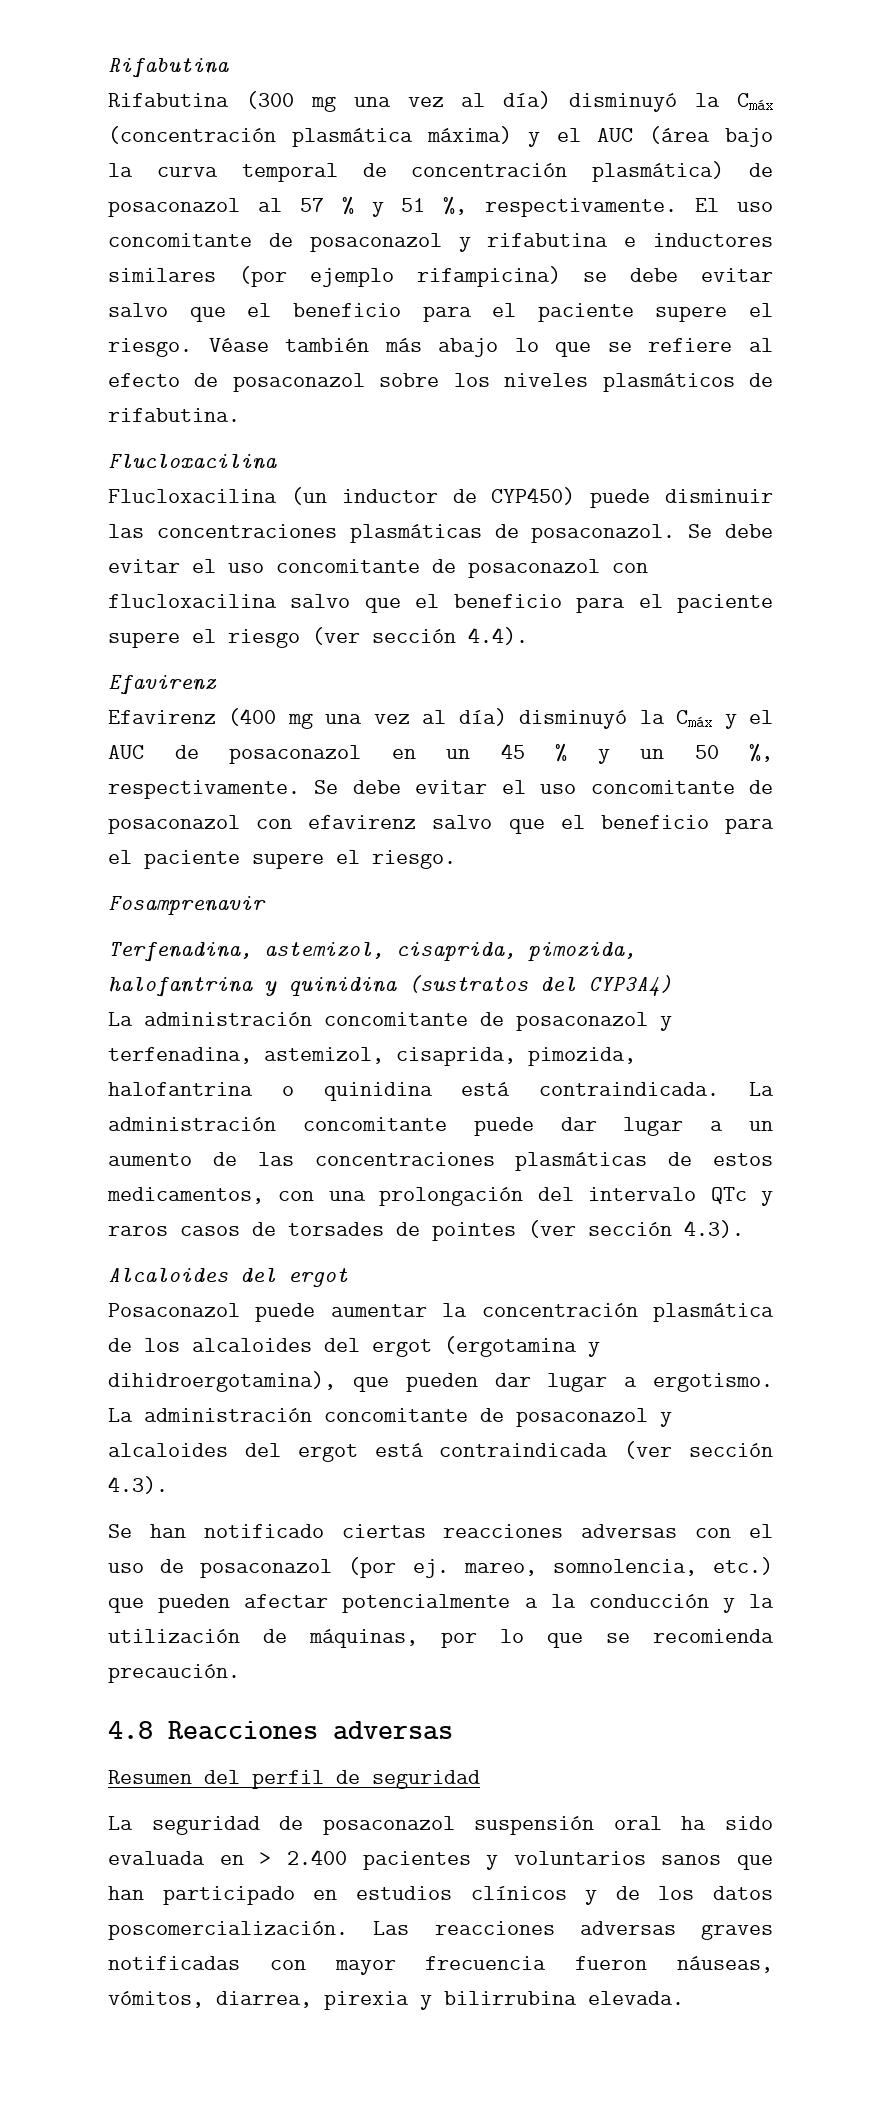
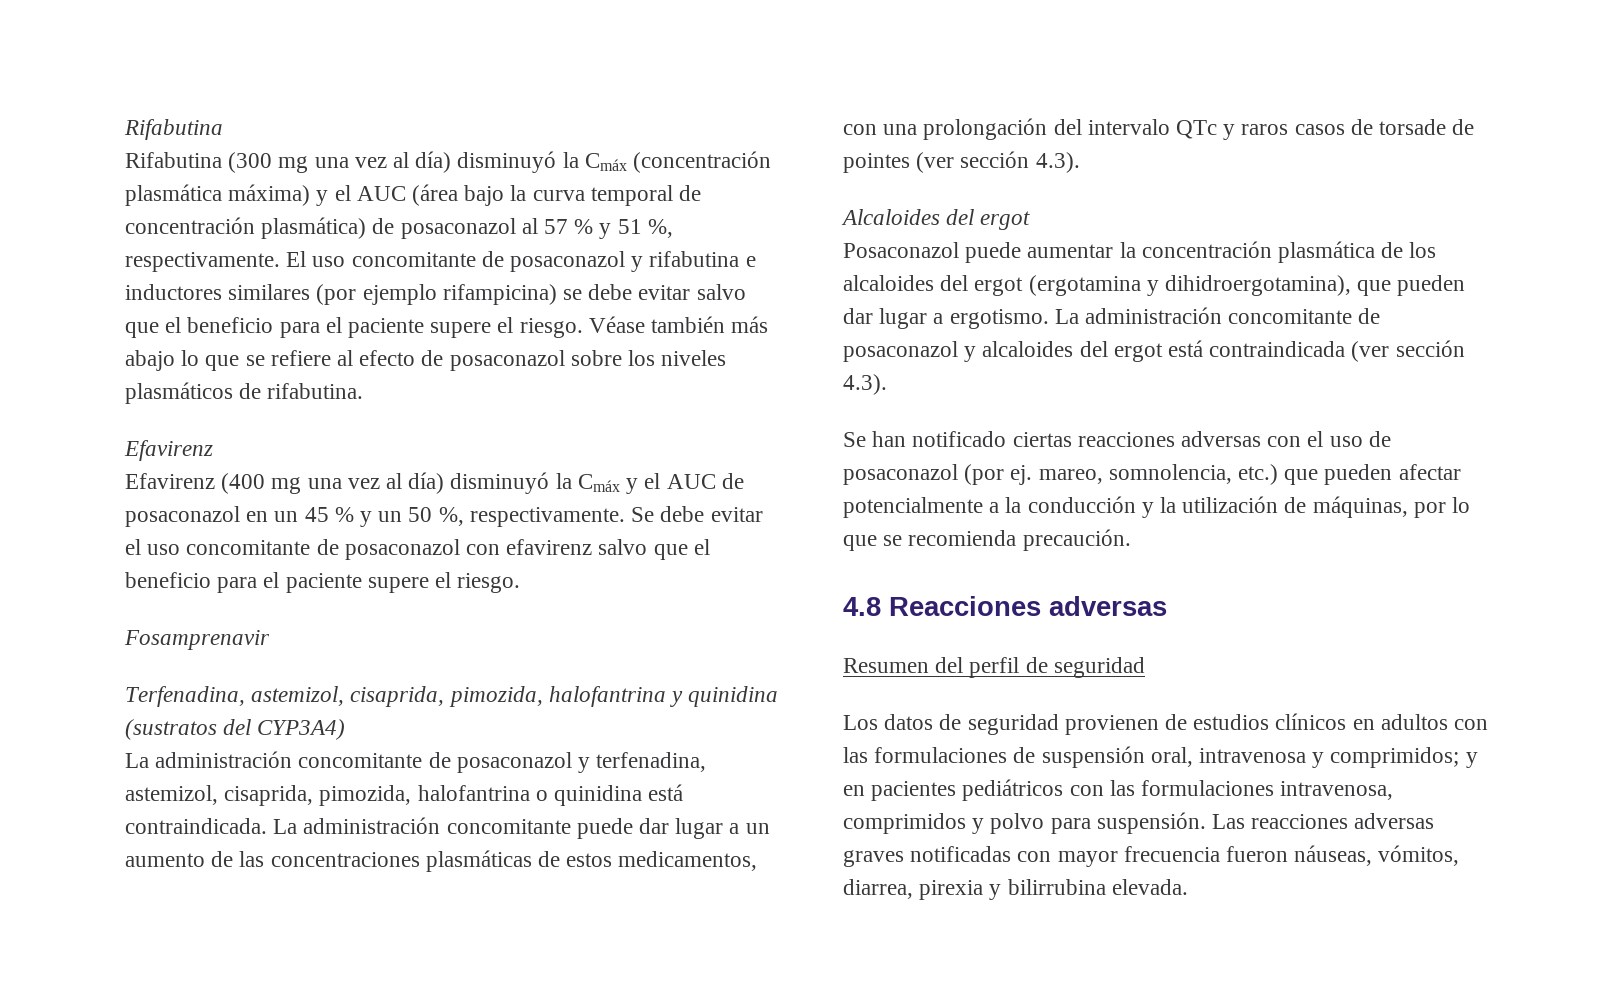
[108,454,277,470] [108,487,773,508] [108,524,773,543] [108,559,648,578] [108,594,773,613] [108,627,528,648] // Flucloxacilina // Flucloxacilina (un inductor de CYP450) puede disminuir las concentraciones plasmáticas de posaconazol. Se debe evitar el uso concomitante de posaconazol con flucloxacilina salvo que el beneficio para el paciente supere el riesgo (ver sección 4.4). -> (364, 391) none
[288,1222,384,1236] torsades -> [1379,119,1447,135] torsade
[108,1816,773,1835] [108,1849,773,1870] [108,1886,773,1905] [108,1921,348,1940] La seguridad de posaconazol suspensión oral ha sido evaluada en > 2.400 pacientes y voluntarios sanos que han participado en estudios clínicos y de los datos poscomercialización. -> [843,713,1489,735] [843,746,1478,768] [843,779,1394,801] [843,812,1206,834] Los datos de seguridad provienen de estudios clínicos en adultos con las formulaciones de suspensión oral, intravenosa y comprimidos; y en pacientes pediátricos con las formulaciones intravenosa, comprimidos y polvo para suspensión.

